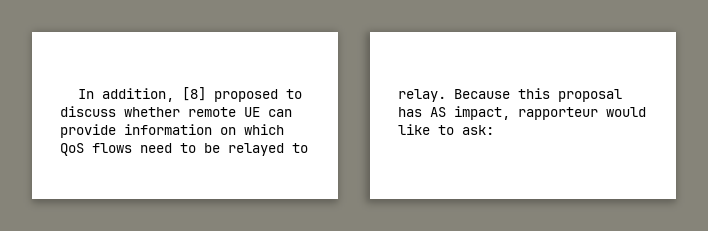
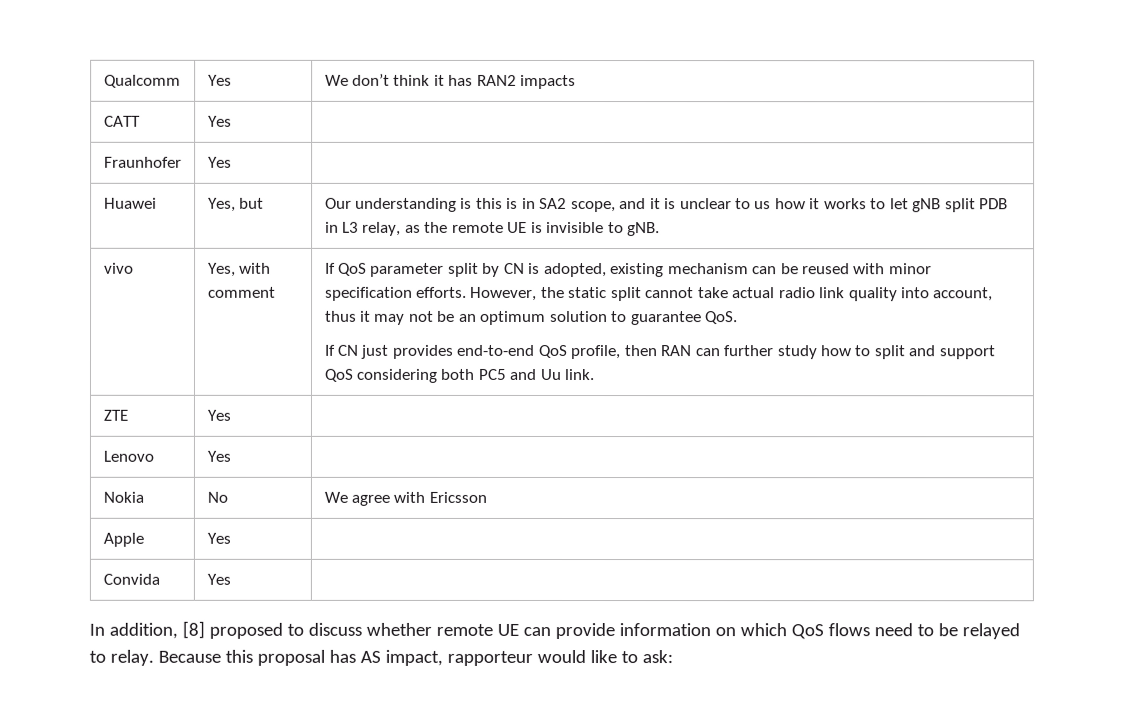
(78, 94) none -> [103,74,181,88] [207,74,232,86] [324,73,577,90] [103,115,141,127] [207,115,232,127] [103,156,182,168] [207,156,232,168] [103,197,157,209] [207,197,264,212] [324,197,1009,213] [324,221,661,237] [103,262,134,274] [207,262,271,277] [207,286,276,298] [324,262,932,278] [324,286,994,302] [324,310,739,326] [324,344,996,360] [323,368,595,383] [102,409,128,421] [206,409,231,421] [102,450,154,462] [206,450,231,462] [102,491,144,503] [206,491,228,503] [323,491,487,506] [102,532,144,547] [206,532,231,544] [102,573,160,585] [206,573,231,585] Qualcomm | Yes | We don’t think it has RAN2 impacts // CATT | Yes | // Fraunhofer | Yes | // Huawei | Yes, but | Our understanding is this is in SA2 scope, and it is unclear to us how it works to let gNB split PDB in L3 relay, as the remote UE is invisible to gNB. // vivo | Yes, with comment | If QoS parameter split by CN is adopted, existing mechanism can be reused with minor specification efforts. However, the static split cannot take actual radio link quality into account, thus it may not be an optimum solution to guarantee QoS. // If CN just provides end-to-end QoS profile, then RAN can further study how to split and support QoS considering both PC5 and Uu link. // ZTE | Yes | // Lenovo | Yes | // Nokia | No | We agree with Ericsson // Apple | Yes | // Convida | Yes | //

